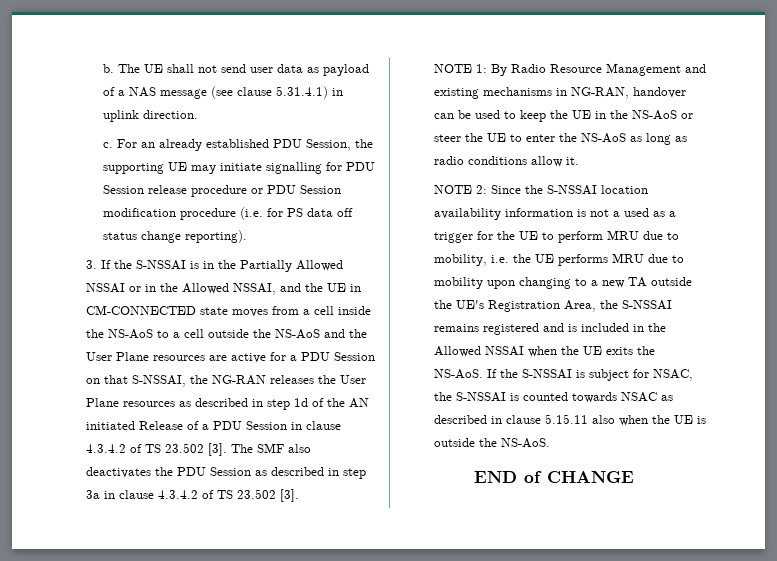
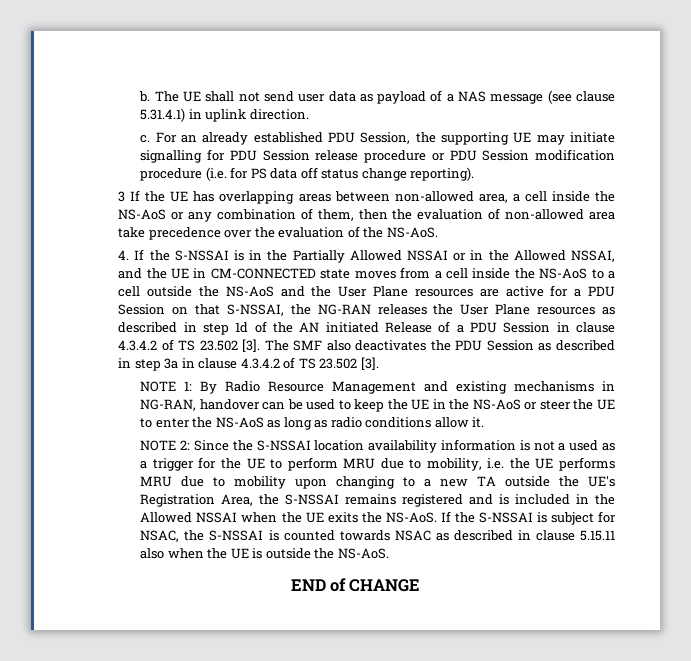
[86,260,98,269] 3. -> [118,190,615,204] [118,208,615,222] [118,226,438,240] [118,250,130,260] 3 If the UE has overlapping areas between non-allowed area, a cell inside the NS-AoS or any combination of them, then the evaluation of non-allowed area take precedence over the evaluation of the NS-AoS. // 4.

